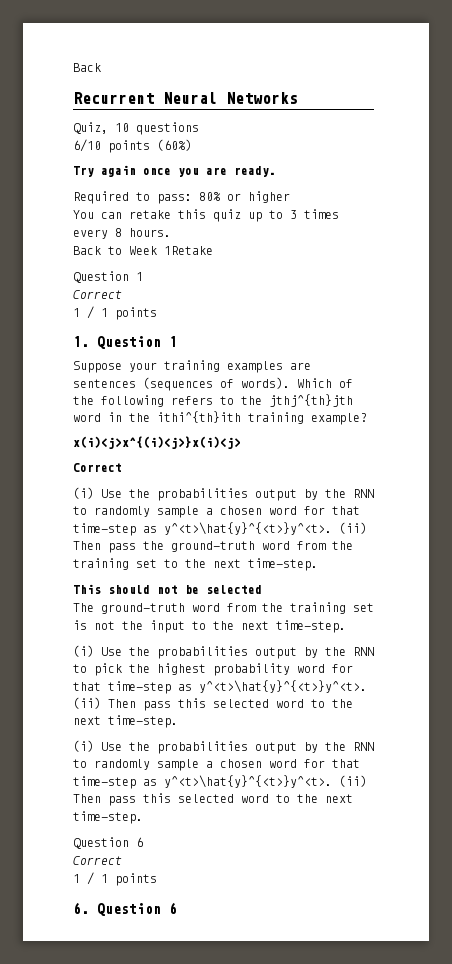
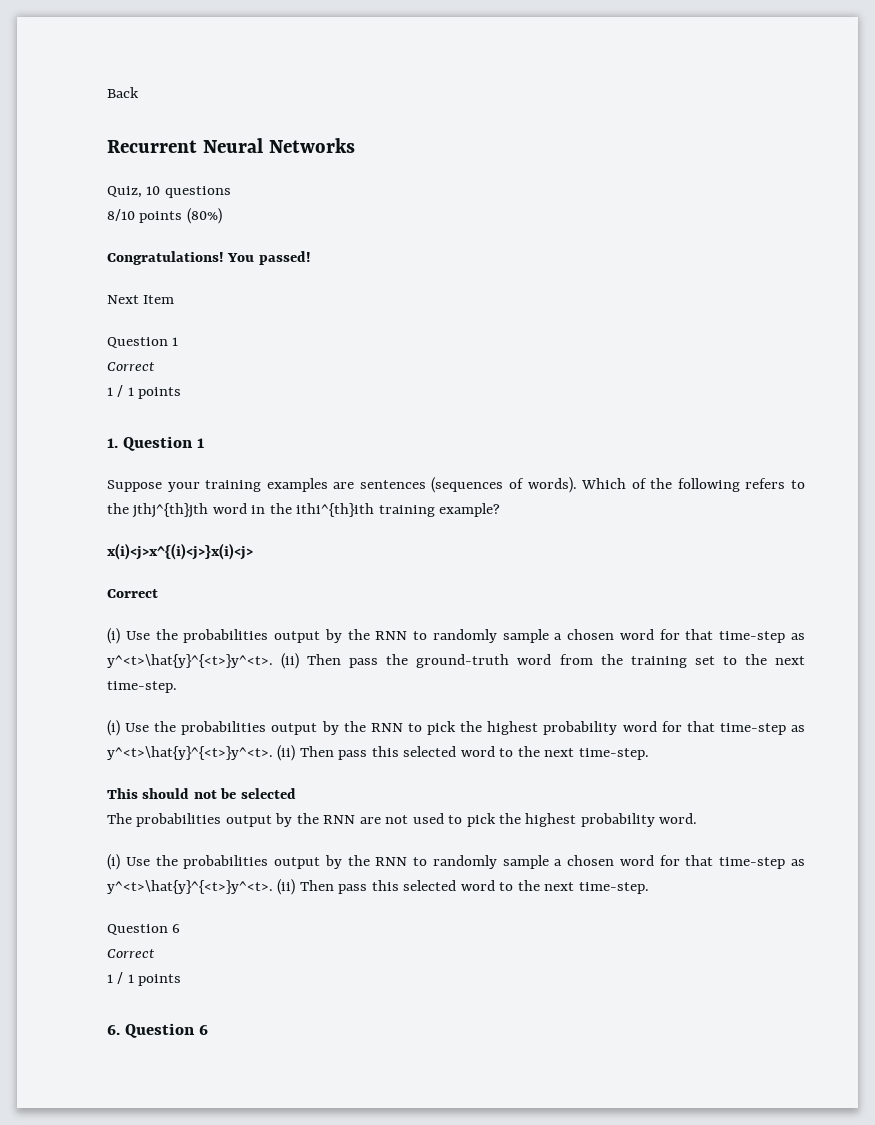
[73,139,192,153] [73,165,276,177] [73,191,290,204] [73,209,339,222] [73,228,171,239] [73,246,213,255] 6/10 points (60%) // Try again once you are ready. // Required to pass: 80% or higher // You can retake this quiz up to 3 times every 8 hours. // Back to Week 1Retake -> [107,208,222,224] [107,251,311,265] [107,295,175,304] 8/10 points (80%) // Congratulations! You passed! // Next Item
[73,584,262,594] [73,602,374,614] [73,620,346,633] // This should not be selected // The ground-truth word from the training set is not the input to the next time-step. -> (177, 687) none
(178, 721) none -> [107,788,296,799] [107,813,698,827] // This should not be selected // The probabilities output by the RNN are not used to pick the highest probability word.

